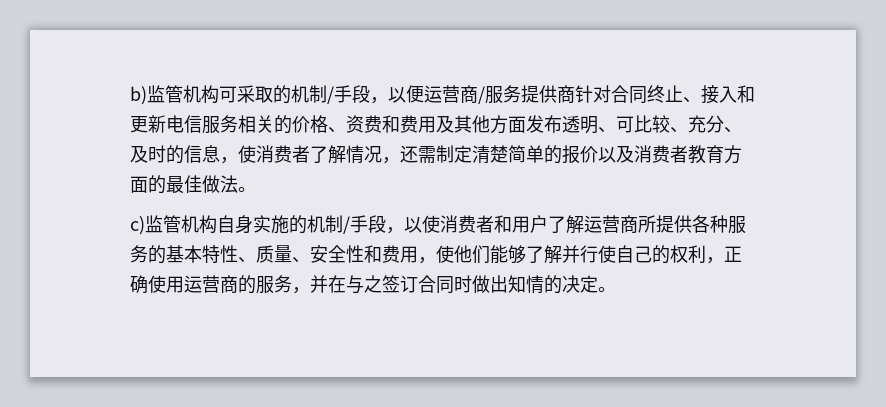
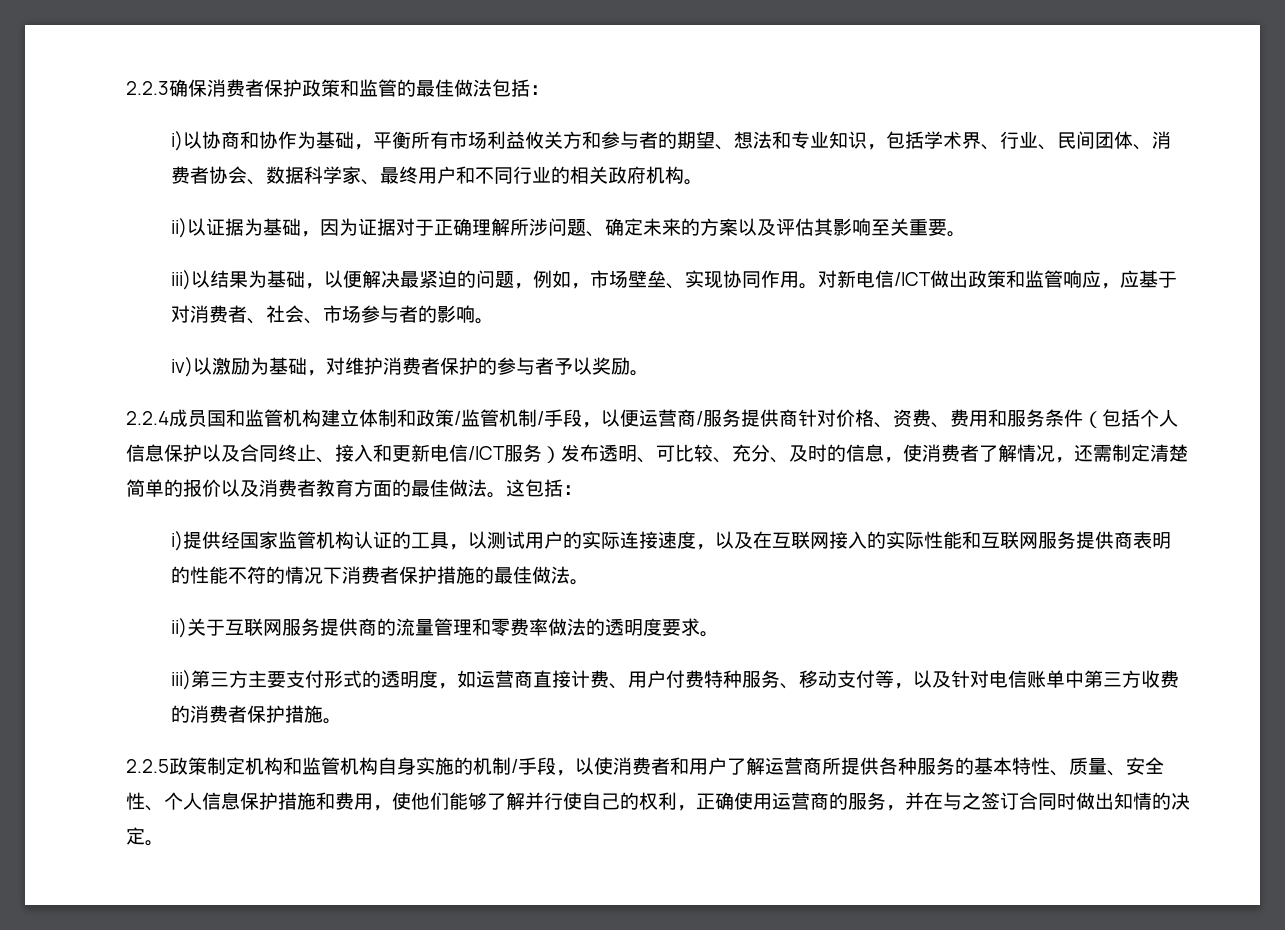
[130,85,292,105] b)监管机构可采取的 -> [125,79,549,97] [171,131,1172,151] [171,166,704,185] [171,218,967,238] [171,270,1178,290] [171,305,495,324] [171,357,650,377] [125,409,499,427] 2.2.3确保消费者保护政策和监管的最佳做法包括： // i)以协商和协作为基础，平衡所有市场利益攸关方和参与者的期望、想法和专业知识，包括学术界、行业、民间团体、消费者协会、数据科学家、最终用户和不同行业的相关政府机构。 // ii)以证据为基础，因为证据对于正确理解所涉问题、确定未来的方案以及评估其影响至关重要。 // iii)以结果为基础，以便解决最紧迫的问题，例如，市场壁垒、实现协同作用。对新电信/ICT做出政策和监管响应，应基于对消费者、社会、市场参与者的影响。 // iv)以激励为基础，对维护消费者保护的参与者予以奖励。 // 2.2.4成员国和监管机构建立体制和政策/监管
(612, 94) none -> [835,409,1178,428] [125,444,240,462] 价格、资费、费用和服务条件（包括个人信息保护以及
[202,115,527,134] 服务相关的价格、资费和费用及其他方面 -> [467,444,561,463] /ICT服务）
[130,216,146,235] // c) -> [505,479,582,497] [171,531,1172,551] [171,566,590,585] [171,618,720,638] [171,670,1180,690] [171,705,343,724] [125,757,302,775] 这包括： // i)提供经国家监管机构认证的工具，以测试用户的实际连接速度，以及在互联网接入的实际性能和互联网服务提供商表明的性能不符的情况下消费者保护措施的最佳做法。 // ii)关于互联网服务提供商的流量管理和零费率做法的透明度要求。 // iii)第三方主要支付形式的透明度，如运营商直接计费、用户付费特种服务、移动支付等，以及针对电信账单中第三方收费的消费者保护措施。 // 2.2.5政策制定机构和
(365, 254) none -> [144,792,316,811] 、个人信息保护措施

